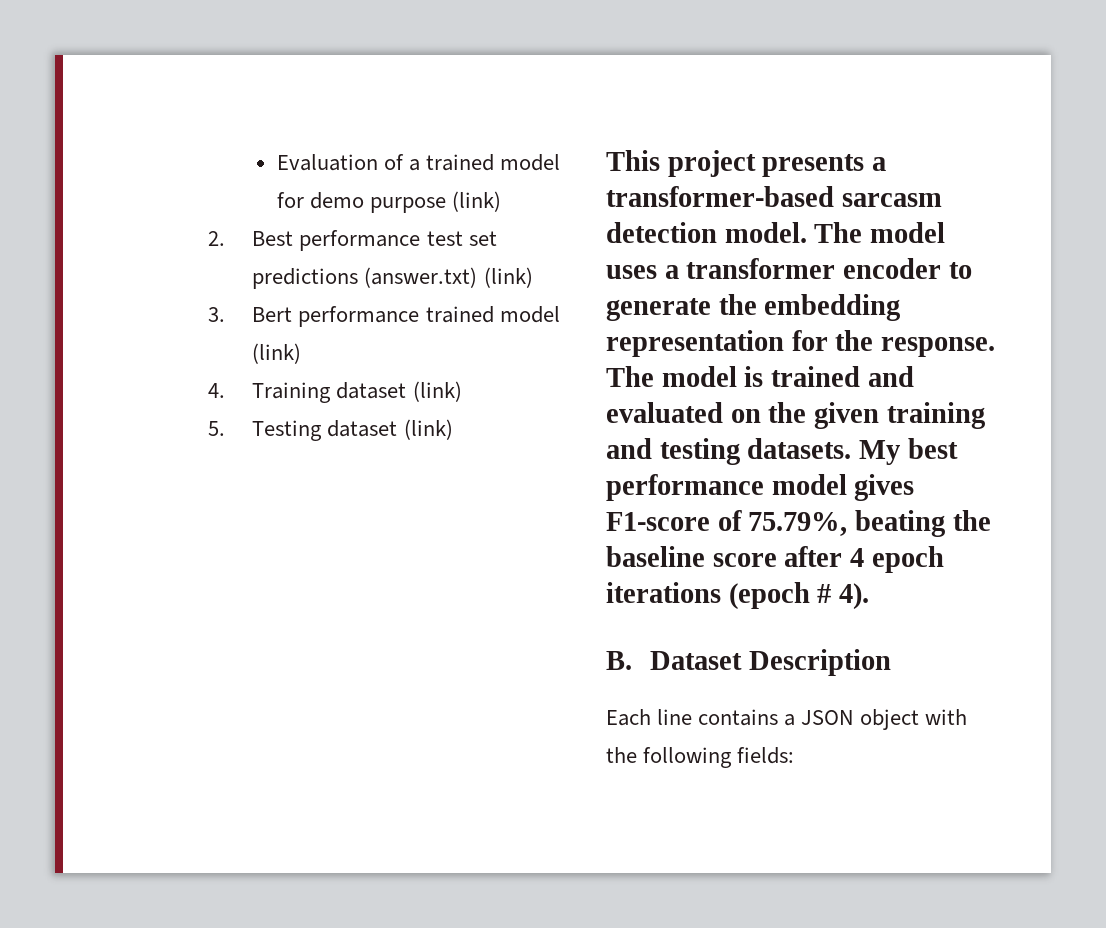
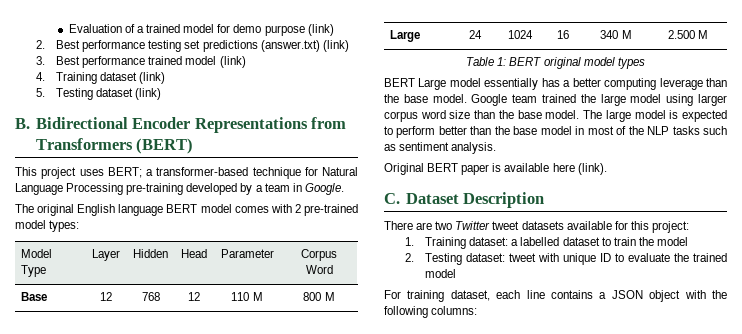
[426,231,463,246] test -> [148,40,182,52] testing
[252,307,293,322] Bert -> [56,56,81,65] Best
[606,150,887,177] [606,186,942,207] [606,222,946,243] [606,258,972,279] [606,294,901,321] [606,330,996,357] [606,366,914,387] [606,402,985,429] [606,438,958,465] [606,474,915,501] [606,510,991,537] [606,546,944,573] [606,582,870,610] [606,649,891,676] [606,709,651,726] This project presents a transformer-based sarcasm detection model. The model uses a transformer encoder to generate the embedding representation for the response. The model is trained and evaluated on the given training and testing datasets. My best performance model gives F1-score of 75.79%, beating the baseline score after 4 epoch iterations (epoch # 4). // B. Dataset Description // Each -> [15,117,347,133] [35,138,194,154] [15,167,358,179] [15,183,344,195] [15,204,358,216] [15,220,80,232] [21,249,53,258] [21,265,47,277] [92,249,120,261] [133,249,168,258] [181,249,207,258] [220,249,274,258] [301,249,337,261] [305,265,333,274] [21,292,48,301] [100,292,112,301] [141,292,160,301] [188,292,200,301] [231,292,263,301] [303,292,335,301] [390,30,421,42] [469,30,482,39] [507,30,533,39] [557,30,569,39] [600,30,632,39] [667,30,709,39] [466,57,645,69] [384,78,727,90] [384,94,727,106] [384,110,727,122] [384,126,727,138] [384,142,497,154] [384,163,607,175] [384,192,545,208] [384,221,689,233] [404,237,688,249] [404,253,727,265] [425,269,457,278] [384,290,521,302] B. Bidirectional Encoder Representations from Transformers (BERT) // This project uses BERT; a transformer-based technique for Natural Language Processing pre-training developed by a team in Google. // The original English language BERT model comes with 2 pre-trained model types: // Model Type | Layer | Hidden | Head | Parameter | Corpus Word // Base | 12 | 768 | 12 | 110 M | 800 M // Large | 24 | 1024 | 16 | 340 M | 2.500 M // Table 1: BERT original model types // BERT Large model essentially has a better computing leverage than the base model. Google team trained the large model using larger corpus word size than the base model. The large model is expected to perform better than the base model in most of the NLP tasks such as sentiment analysis. // Original BERT paper is available here (link). // C. Dataset Description // There are two Twitter tweet datasets available for this project: // 1. Training dataset: a labelled dataset to train the model // 2. Testing dataset: tweet with unique ID to evaluate the trained model // For training dataset, each
[737,747,795,764] fields: -> [431,306,478,315] columns:

